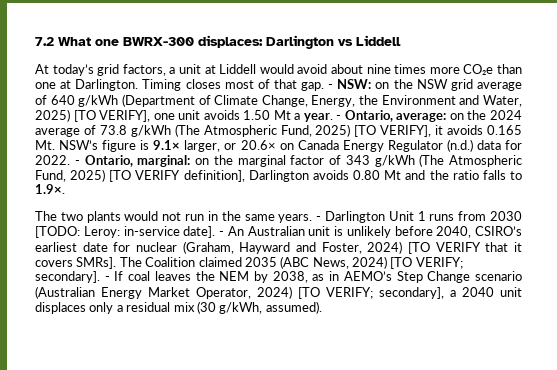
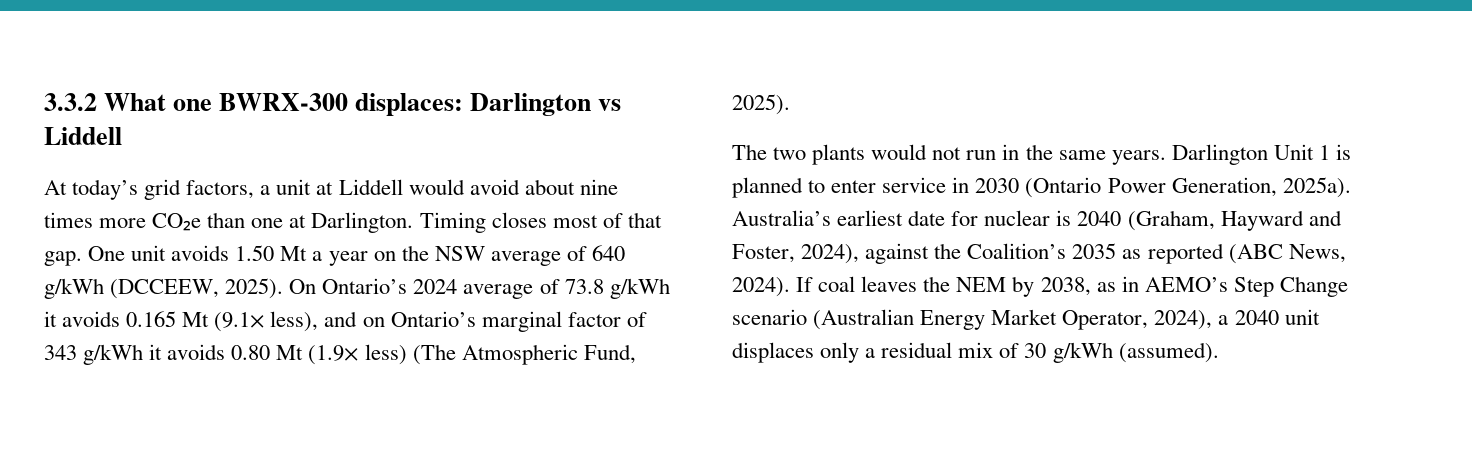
[35,37,54,46] 7.2 -> [44,93,97,111] 3.3.2
[328,79,522,91] [35,94,522,107] [35,109,175,122] - NSW: on the NSW grid average of 640 g/kWh (Department of Climate Change, Energy, the Environment and Water, 2025) [TO VERIFY], one -> [88,246,126,261] One
[303,110,487,122] year. - Ontario, average: on the -> [328,245,625,266] [44,278,408,299] year on the NSW average of 640 g/kWh (DCCEEW, 2025). On Ontario’s
[174,124,523,137] [35,139,522,152] [35,155,233,167] (The Atmospheric Fund, 2025) [TO VERIFY], it avoids 0.165 Mt. NSW’s figure is 9.1× larger, or 20.6× on Canada Energy Regulator (n.d.) data for 2022. - Ontario, marginal: on the -> [44,311,476,332] it avoids 0.165 Mt (9.1× less), and on Ontario’s
[419,154,522,167] [35,169,522,182] [35,184,65,194] (The Atmospheric Fund, 2025) [TO VERIFY definition], Darlington avoids 0.80 Mt and the ratio falls to 1.9×. -> [149,344,636,365] [732,94,790,115] it avoids 0.80 Mt (1.9× less) (The Atmospheric Fund, 2025).
[316,216,322,221] - -> (1166, 157) none
[429,211,522,221] [35,226,522,238] runs from 2030 [TODO: Leroy: in-service date]. - An Australian unit is unlikely before 2040, CSIRO’s -> [1335,144,1351,160] [732,177,1351,198] [732,210,831,226] is planned to enter service in 2030 (Ontario Power Generation, 2025a). Australia’s
(177, 247) none -> [1056,210,1122,226] is 2040
[367,241,523,254] [35,256,463,269] [35,271,110,283] 2024) [TO VERIFY that it covers SMRs]. The Coalition claimed 2035 (ABC News, 2024) [TO VERIFY; secondary]. - -> [801,243,1346,264] [732,277,790,297] 2024), against the Coalition’s 2035 as reported (ABC News, 2024).
[257,286,444,299] 2024) [TO VERIFY; secondary], -> [1154,310,1213,330] 2024),
[196,301,322,314] (30 g/kWh, assumed). -> [999,342,1219,363] of 30 g/kWh (assumed).

